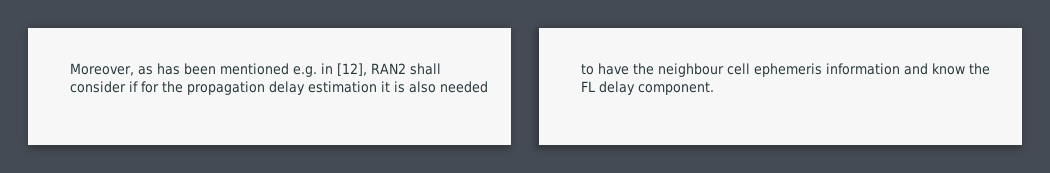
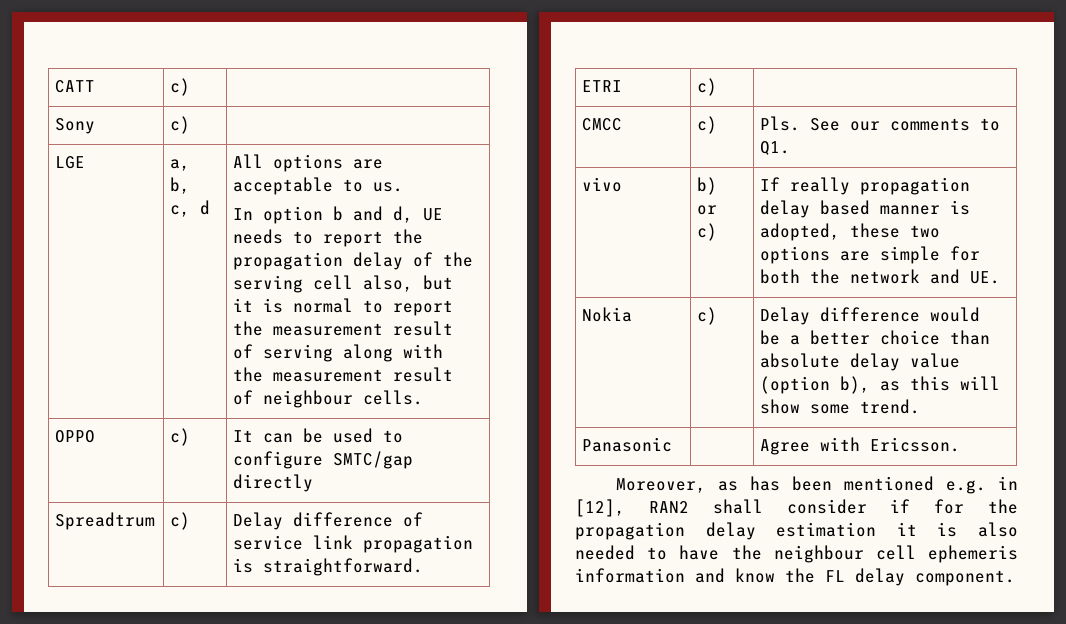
(70, 69) none -> [55,80,96,93] [170,78,191,96] [55,118,96,134] [170,116,191,134] [55,156,86,169] [170,159,191,171] [170,177,191,194] [170,200,211,217] [233,154,384,172] [233,177,404,195] [233,206,444,224] [233,229,424,247] [233,252,474,270] [233,275,454,293] [233,298,454,316] [233,321,454,336] [233,344,444,362] [233,367,454,382] [233,390,424,408] [55,430,96,443] [170,428,191,446] [233,428,404,443] [233,451,414,469] [233,474,314,492] [55,512,156,530] [170,512,191,530] [233,512,424,530] [233,535,474,553] [233,558,424,576] [582,80,623,92] [697,78,718,96] [582,118,623,131] [697,116,718,134] [760,116,1001,131] [760,141,791,155] [582,177,623,192] [697,177,718,195] [697,205,718,215] [697,223,718,241] [760,177,971,195] [760,200,971,218] [760,223,941,241] [760,246,981,264] [760,269,1001,284] [582,307,633,322] [697,307,718,325] [760,307,981,325] [760,330,991,345] [760,353,961,371] [760,376,1001,394] [760,399,921,414] [582,437,673,452] [760,437,961,455] CATT | c) | // Sony | c) | // LGE | a, b, c, d | All options are acceptable to us. // In option b and d, UE needs to report the propagation delay of the serving cell also, but it is normal to report the measurement result of serving along with the measurement result of neighbour cells. // OPPO | c) | It can be used to configure SMTC/gap directly // Spreadtrum | c) | Delay difference of service link propagation is straightforward. // ETRI | c) | // CMCC | c) | Pls. See our comments to Q1. // vivo | b) or c) | If really propagation delay based manner is adopted, these two options are simple for both the network and UE. // Nokia | c) | Delay difference would be a better choice than absolute delay value (option b), as this will show some trend. // Panasonic | | Agree with Ericsson. //

